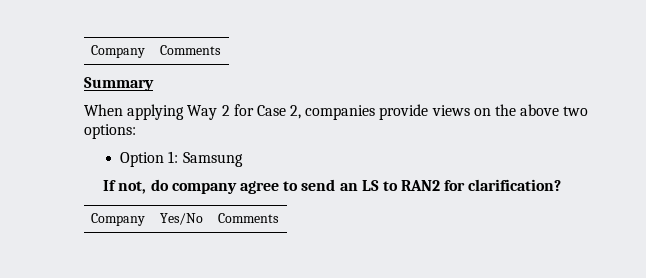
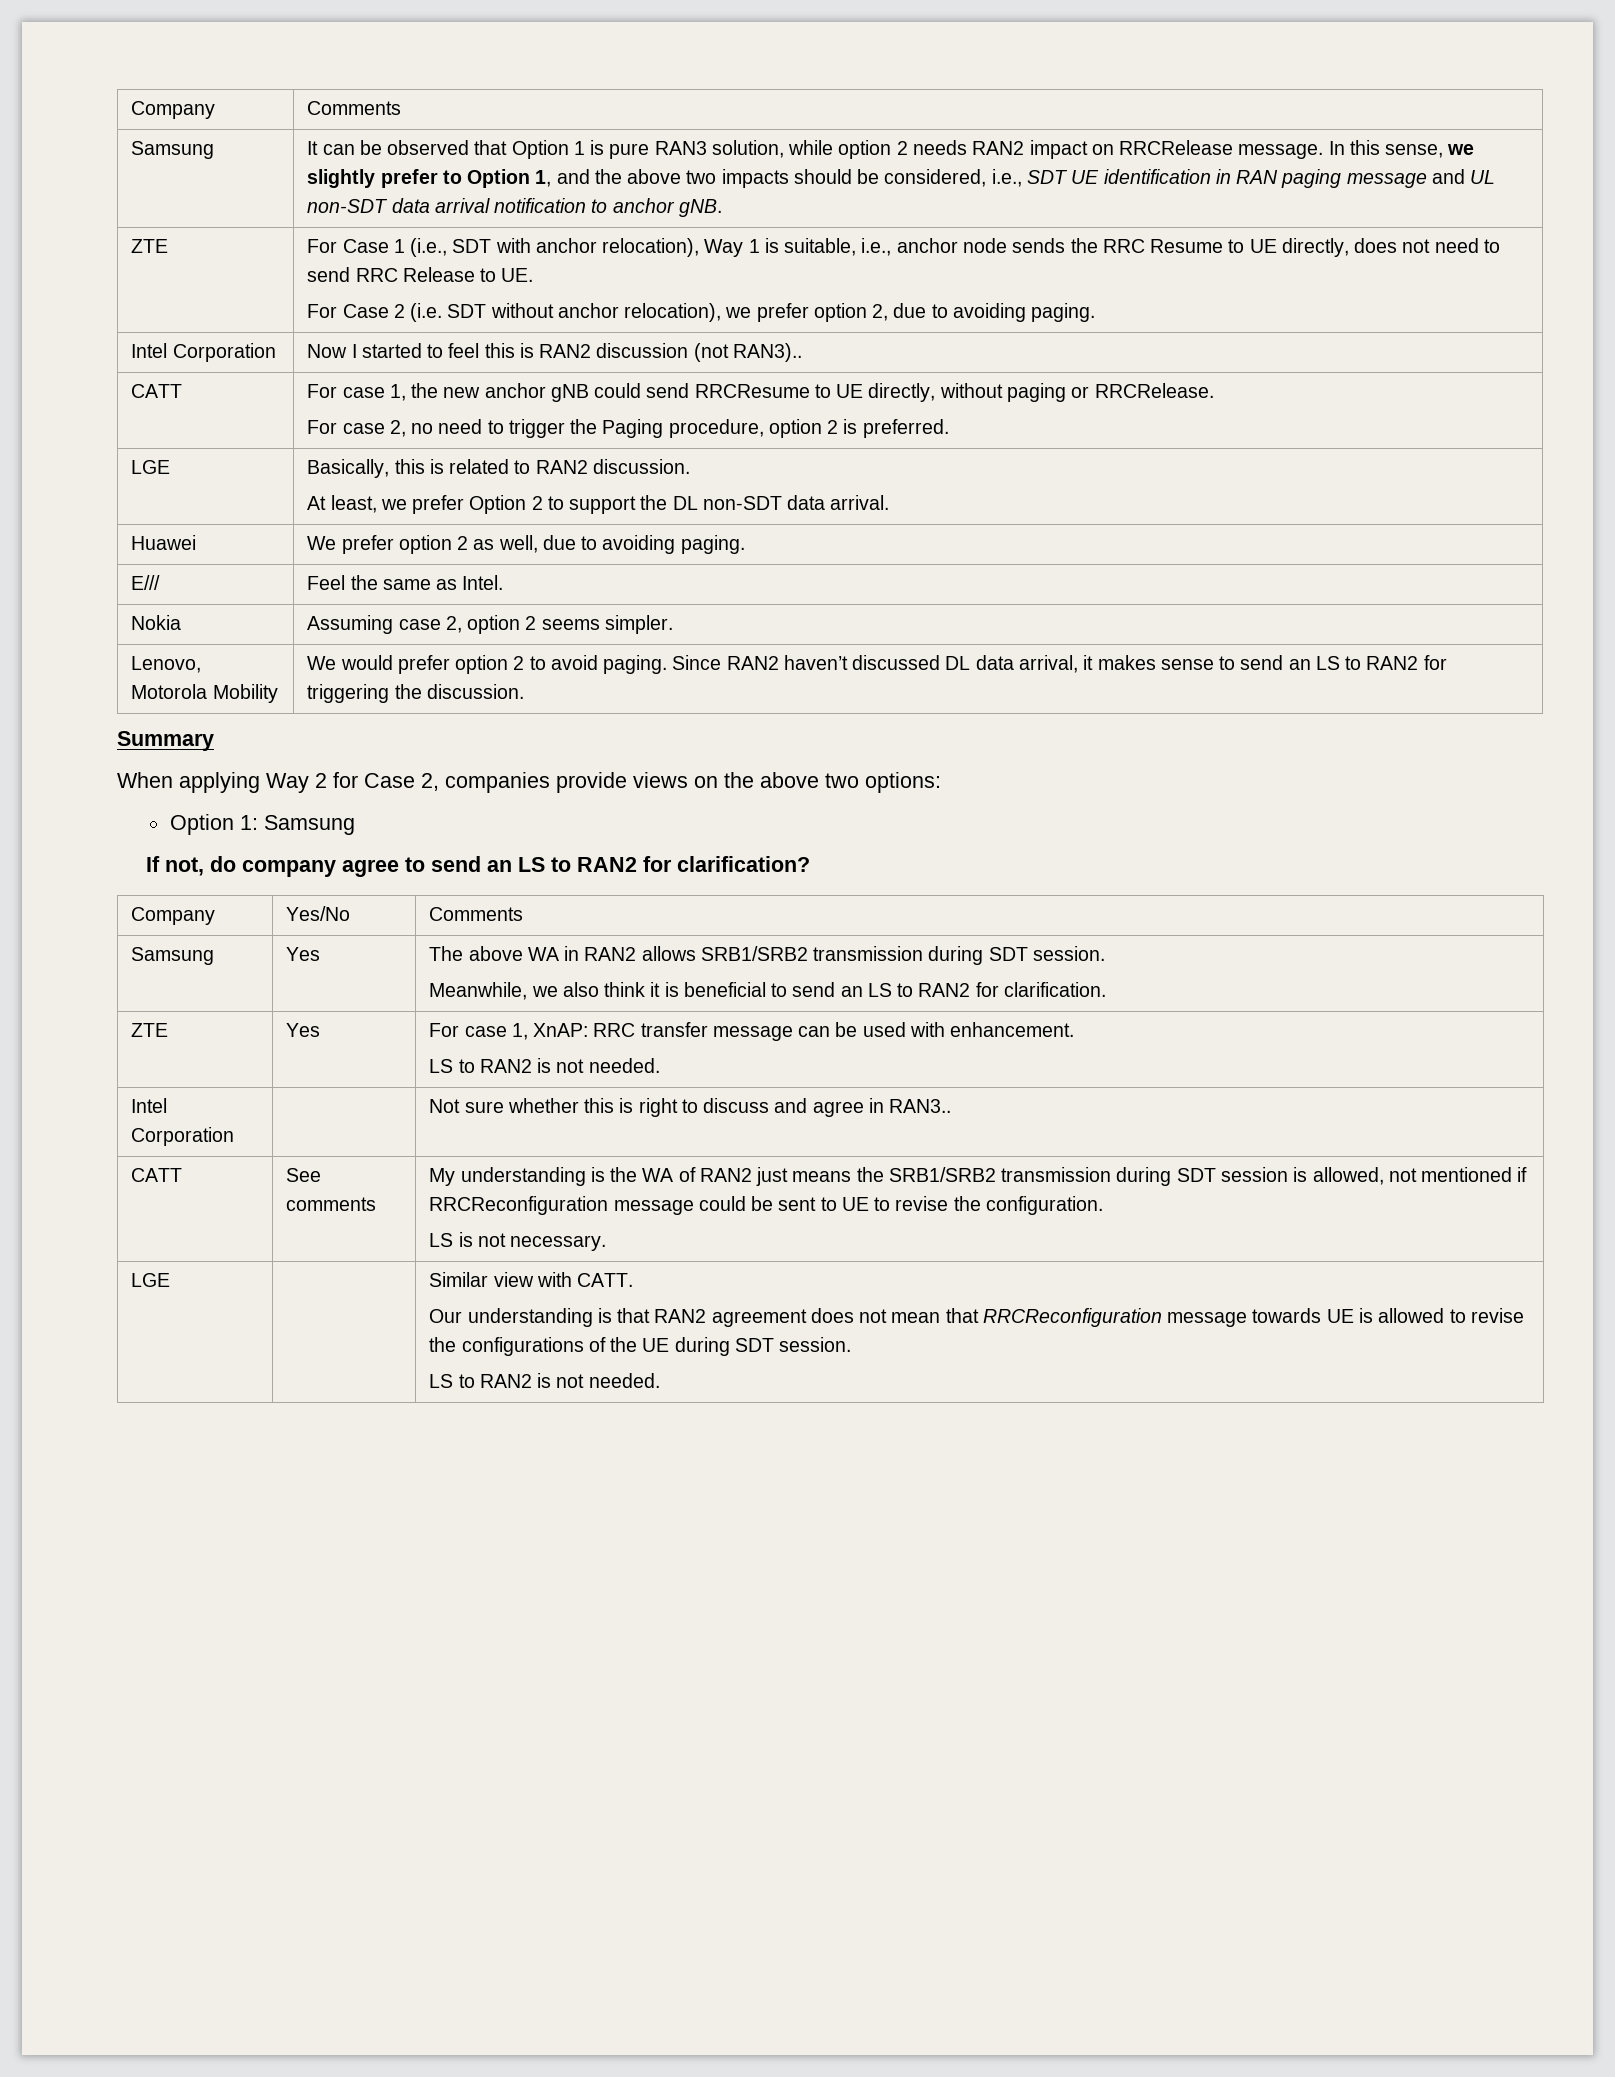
(222, 50) none -> [131,141,215,159] [307,140,1475,159] [307,169,1496,188] [307,198,722,217] [131,239,169,253] [307,238,1500,257] [307,267,534,282] [307,303,1096,322] [131,343,276,362] [307,343,802,362] [131,384,183,398] [307,383,1214,402] [307,419,949,438] [131,460,171,474] [307,459,690,478] [307,495,890,514] [131,535,197,550] [307,535,745,554] [131,575,161,590] [307,575,504,590] [131,615,182,630] [307,615,673,634] [131,656,202,673] [131,684,278,703] [307,655,1447,674] [307,684,524,703] // Samsung | It can be observed that Option 1 is pure RAN3 solution, while option 2 needs RAN2 impact on RRCRelease message. In this sense, we slightly prefer to Option 1, and the above two impacts should be considered, i.e., SDT UE identification in RAN paging message and UL non-SDT data arrival notification to anchor gNB. // ZTE | For Case 1 (i.e., SDT with anchor relocation), Way 1 is suitable, i.e., anchor node sends the RRC Resume to UE directly, does not need to send RRC Release to UE. // For Case 2 (i.e. SDT without anchor relocation), we prefer option 2, due to avoiding paging. // Intel Corporation | Now I started to feel this is RAN2 discussion (not RAN3).. // CATT | For case 1, the new anchor gNB could send RRCResume to UE directly, without paging or RRCRelease. // For case 2, no need to trigger the Paging procedure, option 2 is preferred. // LGE | Basically, this is related to RAN2 discussion. // At least, we prefer Option 2 to support the DL non-SDT data arrival. // Huawei | We prefer option 2 as well, due to avoiding paging. // E/// | Feel the same as Intel. // Nokia | Assuming case 2, option 2 seems simpler. // Lenovo, Motorola Mobility | We would prefer option 2 to avoid paging. Since RAN2 haven’t discussed DL data arrival, it makes sense to send an LS to RAN2 for triggering the discussion.
(280, 218) none -> [131,947,215,965] [286,947,321,961] [429,946,1105,965] [429,982,1106,1000] [131,1023,169,1037] [286,1023,321,1037] [429,1022,1075,1041] [429,1058,660,1073] [131,1098,168,1113] [131,1127,235,1146] [429,1098,952,1117] [131,1168,183,1182] [286,1168,322,1182] [286,1197,377,1211] [429,1167,1528,1186] [429,1196,1103,1215] [429,1232,607,1251] [131,1273,171,1287] [429,1272,634,1287] [429,1308,1524,1327] [429,1337,852,1356] [429,1373,660,1388] // Samsung | Yes | The above WA in RAN2 allows SRB1/SRB2 transmission during SDT session. // Meanwhile, we also think it is beneficial to send an LS to RAN2 for clarification. // ZTE | Yes | For case 1, XnAP: RRC transfer message can be used with enhancement. // LS to RAN2 is not needed. // Intel Corporation | | Not sure whether this is right to discuss and agree in RAN3.. // CATT | See comments | My understanding is the WA of RAN2 just means the SRB1/SRB2 transmission during SDT session is allowed, not mentioned if RRCReconfiguration message could be sent to UE to revise the configuration. // LS is not necessary. // LGE | | Similar view with CATT. // Our understanding is that RAN2 agreement does not mean that RRCReconfiguration message towards UE is allowed to revise the configurations of the UE during SDT session. // LS to RAN2 is not needed.

